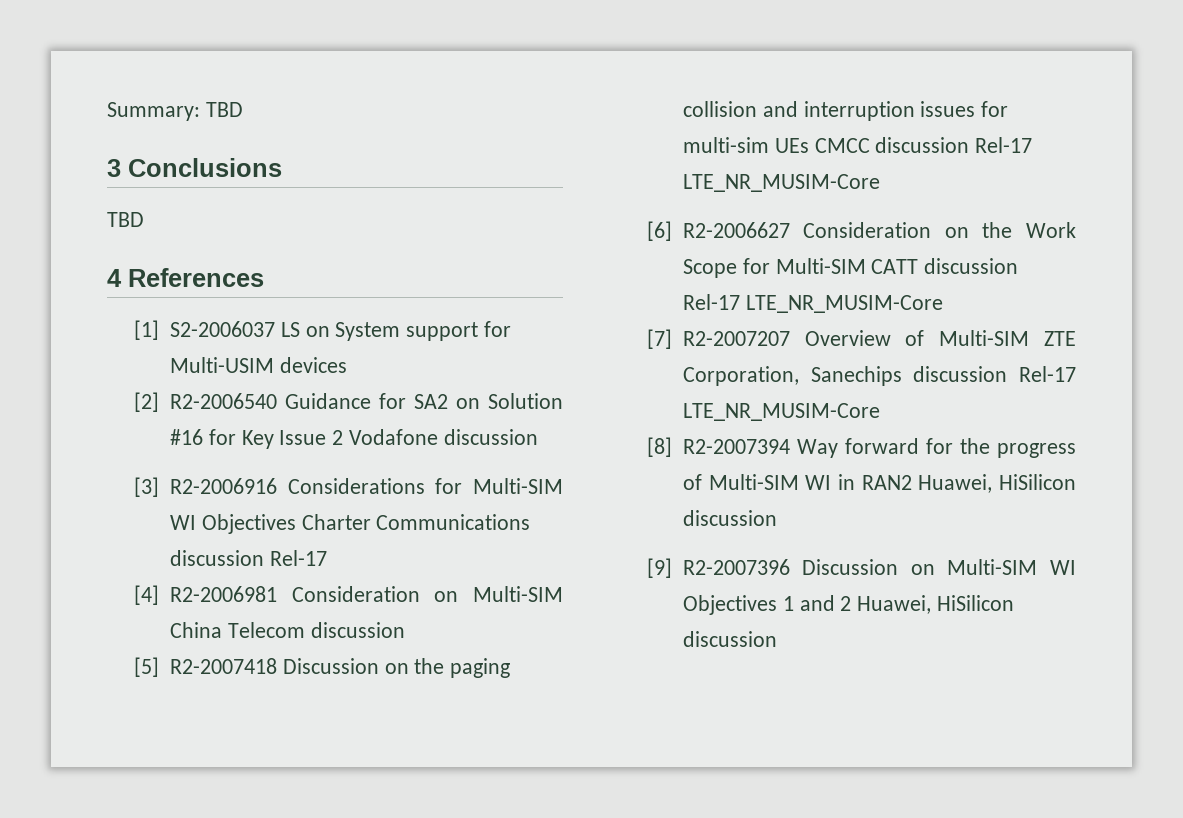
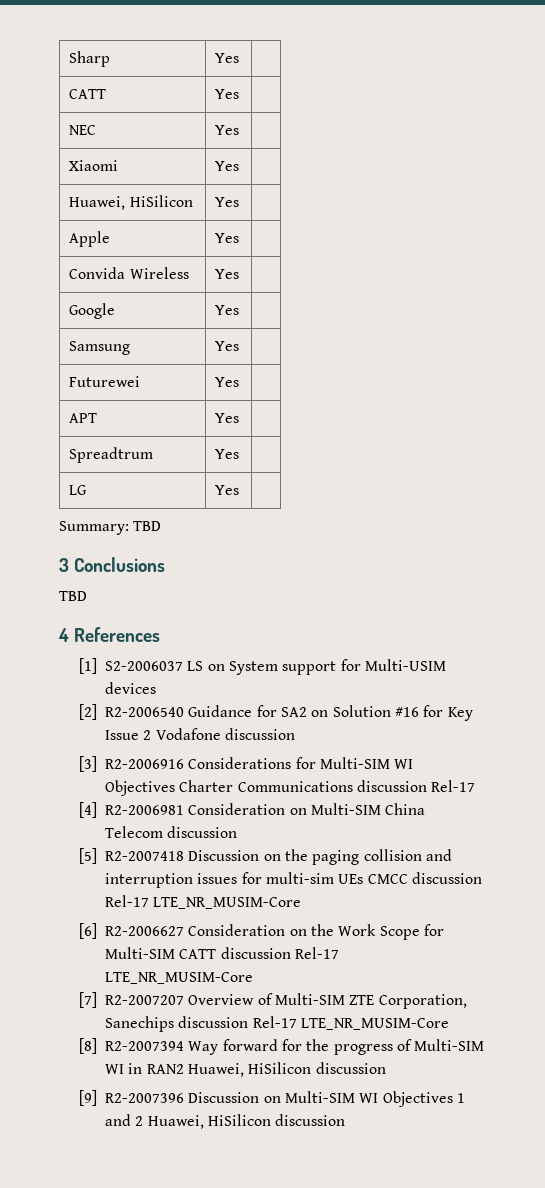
(107, 111) none -> [69,51,111,67] [215,53,240,63] [69,89,107,99] [215,89,240,99] [69,125,97,135] [215,125,240,135] [69,160,119,171] [215,161,240,171] [69,195,193,210] [215,197,240,207] [69,231,111,247] [215,233,240,243] [69,267,189,279] [215,269,240,279] [69,303,116,319] [215,305,240,315] [69,341,131,355] [215,341,240,351] [69,376,141,387] [215,377,240,387] [69,413,98,423] [215,413,240,423] [69,447,154,463] [215,449,240,459] [69,485,88,495] [215,485,240,495] Sharp | Yes | // CATT | Yes | // NEC | Yes | // Xiaomi | Yes | // Huawei, HiSilicon | Yes | // Apple | Yes | // Convida Wireless | Yes | // Google | Yes | // Samsung | Yes | // Futurewei | Yes | // APT | Yes | // Spreadtrum | Yes | // LG | Yes | //

